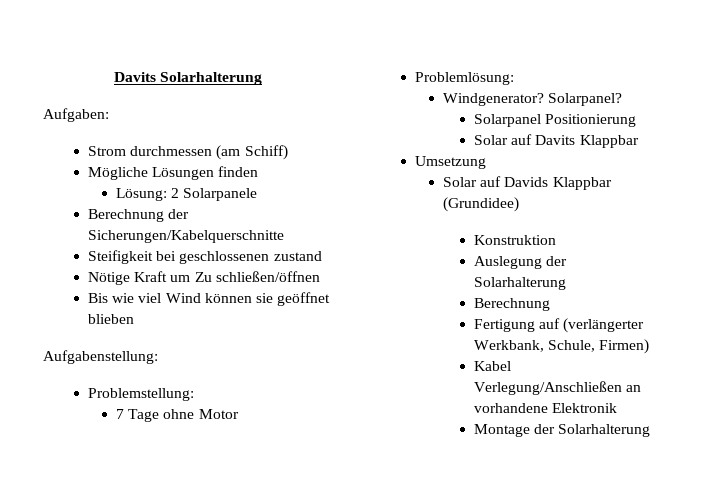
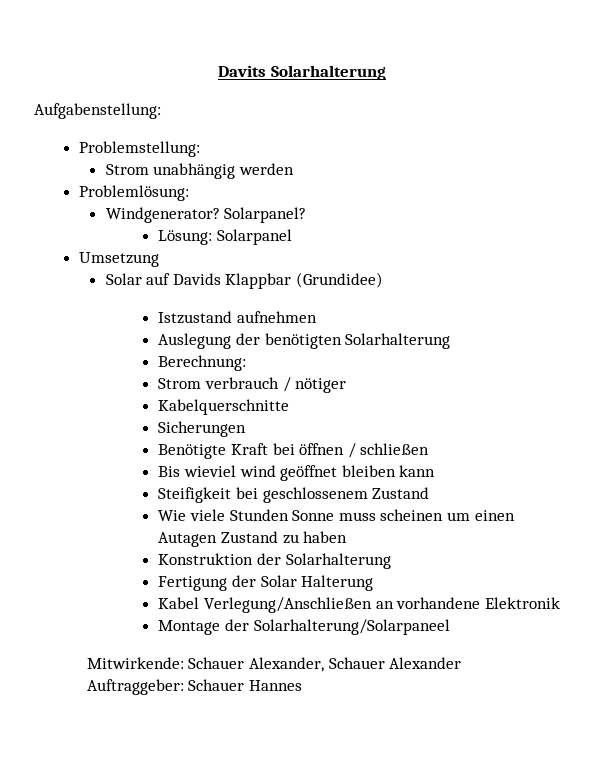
[43,108,109,122] [88,145,288,160] [88,166,259,180] [116,188,258,201] [88,209,190,222] [88,230,285,243] [88,250,322,264] [88,271,320,285] [88,292,331,306] [88,314,135,324] [43,350,158,364] [88,388,195,401] [116,409,239,422] Aufgaben: // Strom durchmessen (am Schiff) // Mögliche Lösungen finden // Lösung: 2 Solarpanele // Berechnung der Sicherungen/Kabelquerschnitte // Steifigkeit bei geschlossenen zustand // Nötige Kraft um Zu schließen/öffnen // Bis wie viel Wind können sie geöffnet blieben // Aufgabenstellung: // Problemstellung: // 7 Tage ohne Motor -> [34,103,161,119] [79,141,201,157] [105,163,294,179] Aufgabenstellung: // Problemstellung: // Strom unabhängig werden
(623, 99) none -> [158,230,213,245] Lösung:
[545,114,637,127] [474,134,639,148] Positionierung // Solar auf Davits Klappbar -> (293, 237) none
[474,235,557,245] Konstruktion -> [158,311,318,324] Istzustand aufnehmen
[474,277,567,290] [474,298,551,311] [474,318,645,333] [474,339,650,354] Solarhalterung // Berechnung // Fertigung auf (verlängerter Werkbank, Schule, Firmen) -> [264,333,451,349] [158,355,247,371] [158,377,347,393] [158,399,290,415] [158,421,247,437] [158,443,430,459] [158,465,436,481] [158,487,430,503] [158,509,515,521] [158,531,348,547] [158,553,391,569] [158,575,374,591] benötigten Solarhalterung // Berechnung: // Strom verbrauch / nötiger // Kabelquerschnitte // Sicherungen // Benötigte Kraft bei öffnen / schließen // Bis wieviel wind geöffnet bleiben kann // Steifigkeit bei geschlossenem Zustand // Wie viele Stunden Sonne muss scheinen um einen Autagen Zustand zu haben // Konstruktion der Solarhalterung // Fertigung der Solar Halterung
[558,424,651,437] Solarhalterung -> [253,619,450,635] [86,657,462,672] [86,679,303,695] Solarhalterung/Solarpaneel // Mitwirkende: Schauer Alexander, Schauer Alexander // Auftraggeber: Schauer Hannes

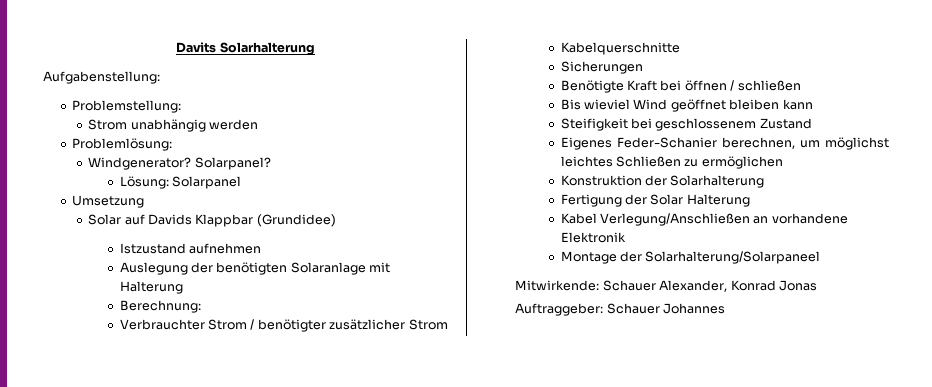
[345,333,451,349] [158,355,247,371] [158,377,347,393] Solarhalterung // Berechnung: // Strom verbrauch / nötiger -> [290,262,391,275] [119,281,183,294] [119,300,201,313] [119,319,448,332] Solaranlage mit Halterung // Berechnung: // Verbrauchter Strom / benötigter zusätzlicher Strom
[239,465,276,477] wind -> [633,99,668,110] Wind
[158,509,515,521] [158,531,348,547] Wie viele Stunden Sonne muss scheinen um einen Autagen Zustand zu haben -> [560,137,889,150] [560,156,783,169] Eigenes Feder-Schanier berechnen, um möglichst leichtes Schließen zu ermöglichen
[328,657,462,669] Schauer Alexander -> [730,280,817,291] Konrad Jonas
[249,680,303,691] Hannes -> [663,303,726,314] Johannes

